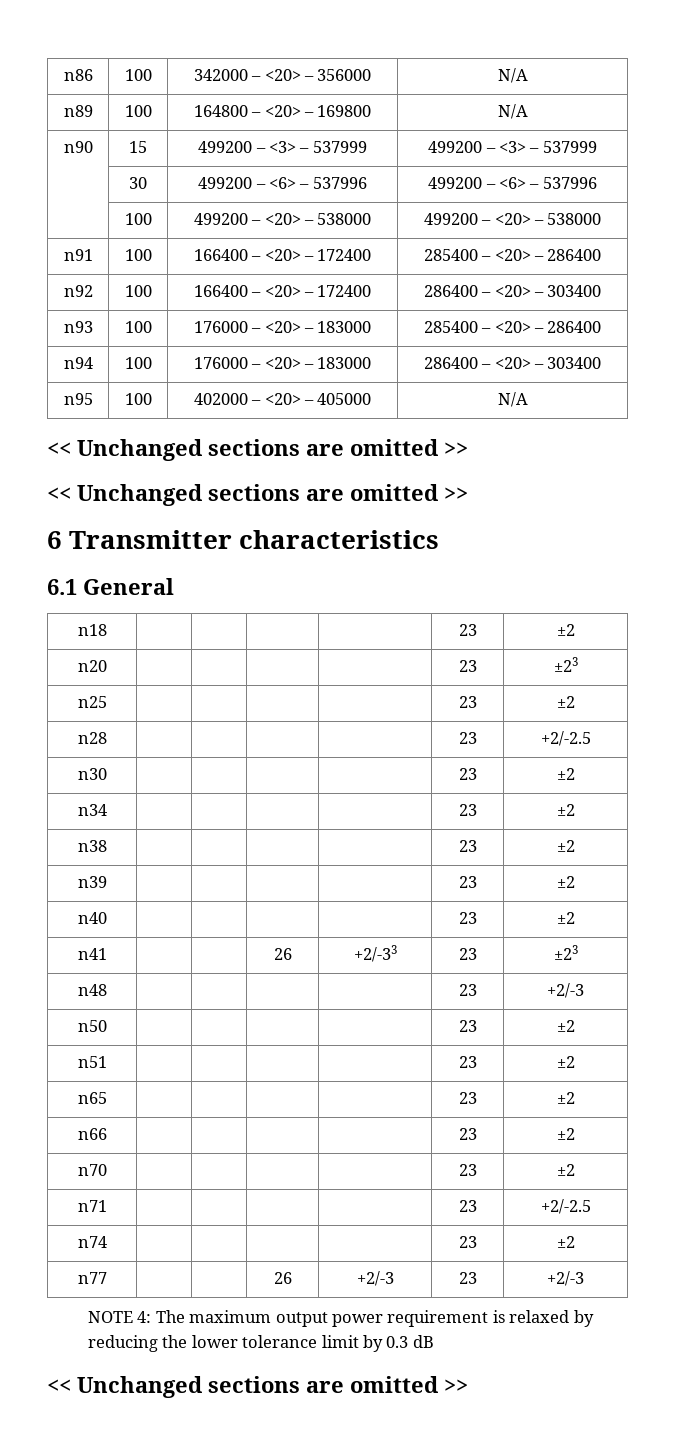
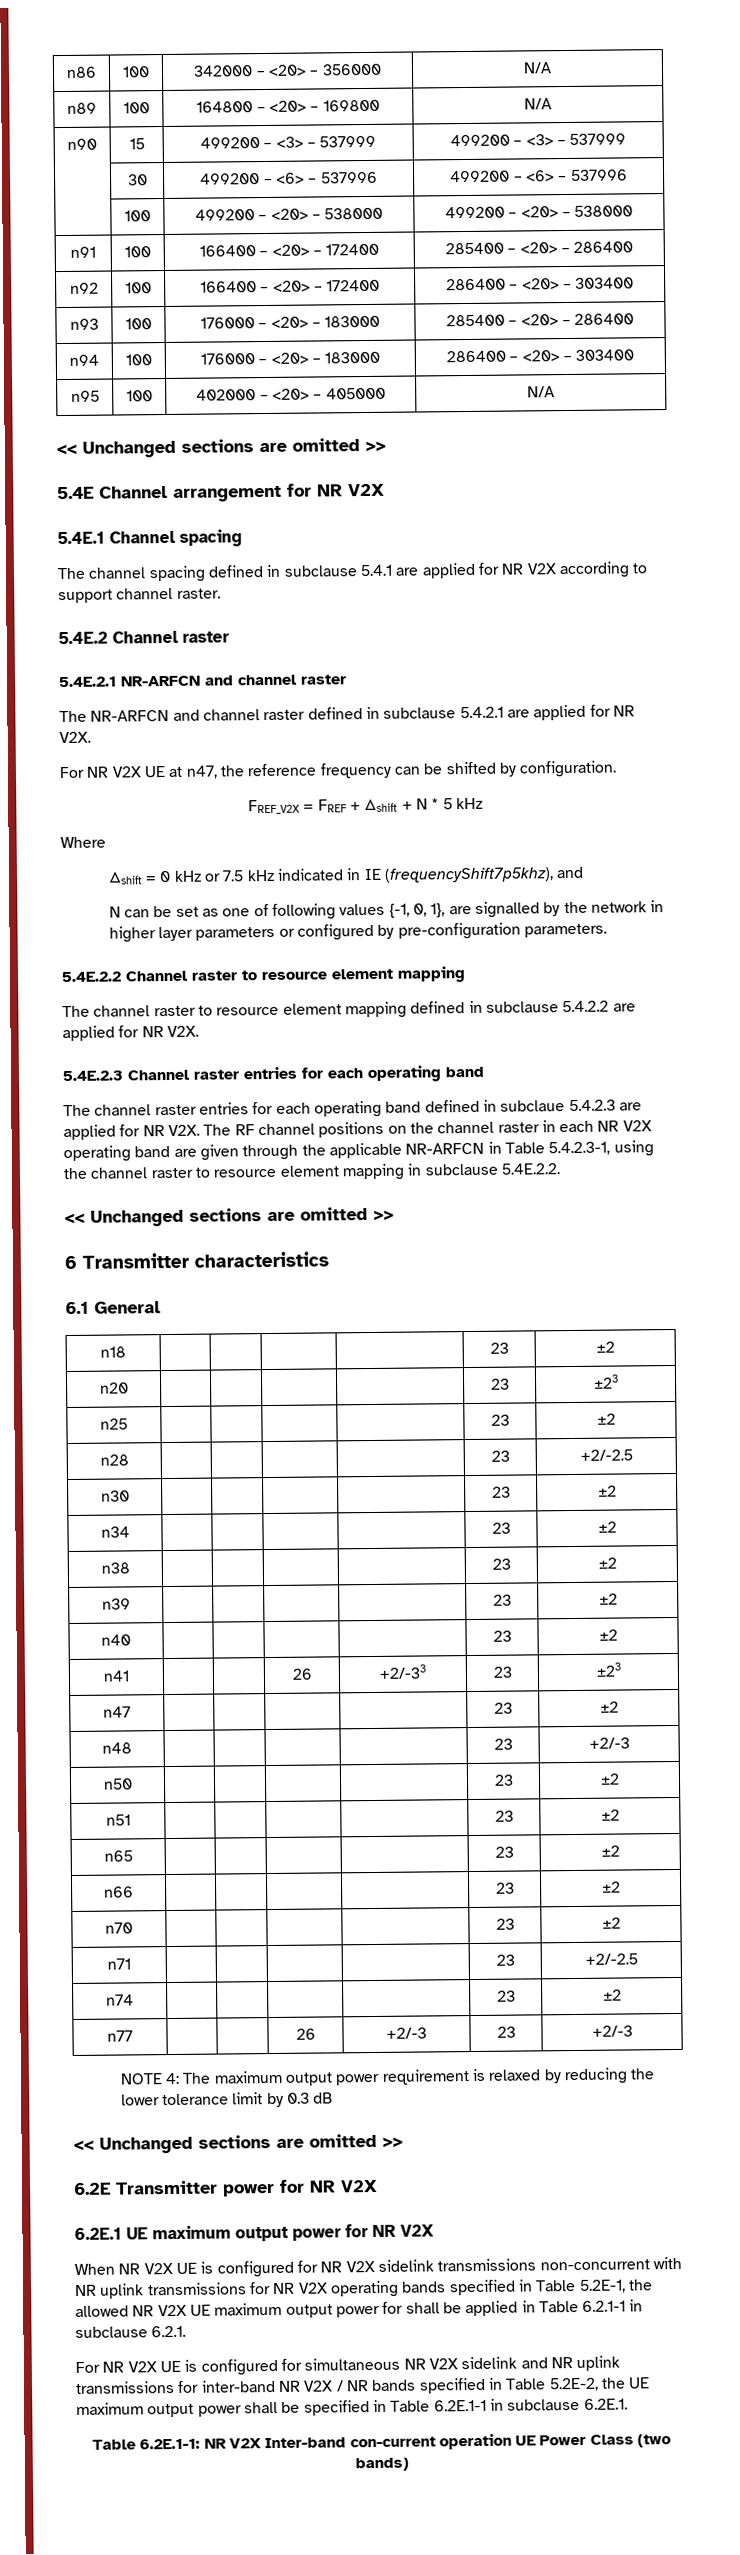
(468, 449) none -> [57,483,385,502] [57,529,242,547] [57,561,649,583] [58,587,221,604] [58,630,230,645] [59,674,347,688] [59,704,635,723] [59,731,91,744] [59,760,618,779] [248,797,483,815] [60,836,106,849] [107,866,585,885] [108,900,665,920] [108,922,608,943] [61,966,466,983] [62,1000,636,1019] [62,1025,199,1042] [62,1065,485,1083] [63,1099,642,1118] [63,1120,652,1141] [63,1140,654,1163] [63,1163,560,1181] // 5.4E Channel arrangement for NR V2X // 5.4E.1 Channel spacing // The channel spacing defined in subclause 5.4.1 are applied for NR V2X according to support channel raster. // 5.4E.2 Channel raster // 5.4E.2.1 NR-ARFCN and channel raster // The NR-ARFCN and channel raster defined in subclause 5.4.2.1 are applied for NR V2X. // For NR V2X UE at n47, the reference frequency can be shifted by configuration. // FREF_V2X = FREF + Δshift + N * 5 kHz // Where // Δshift = 0 kHz or 7.5 kHz indicated in IE (frequencyShift7p5khz), and // N can be set as one of following values {-1, 0, 1}, are signalled by the network in higher layer parameters or configured by pre-configuration parameters. // 5.4E.2.2 Channel raster to resource element mapping // The channel raster to resource element mapping defined in subclause 5.4.2.2 are applied for NR V2X. // 5.4E.2.3 Channel raster entries for each operating band // The channel raster entries for each operating band defined in subclaue 5.4.2.3 are applied for NR V2X. The RF channel positions on the channel raster in each NR V2X operating band are given through the applicable NR-ARFCN in Table 5.4.2.3-1, using the channel raster to resource element mapping in subclause 5.4E.2.2.
(578, 952) none -> [103,1706,131,1718] [493,1702,513,1714] [599,1701,619,1713] // n47 | | | | | 23 | ±2
(468, 1386) none -> [73,2179,378,2197] [74,2224,434,2242] [74,2256,682,2278] [75,2279,653,2299] [75,2299,644,2318] [75,2325,187,2338] [75,2355,621,2376] [75,2377,651,2394] [76,2398,628,2418] [91,2433,672,2450] [354,2457,409,2472] // 6.2E Transmitter power for NR V2X // 6.2E.1 UE maximum output power for NR V2X // When NR V2X UE is configured for NR V2X sidelink transmissions non-concurrent with NR uplink transmissions for NR V2X operating bands specified in Table 5.2E-1, the allowed NR V2X UE maximum output power for shall be applied in Table 6.2.1-1 in subclause 6.2.1. // For NR V2X UE is configured for simultaneous NR V2X sidelink and NR uplink transmissions for inter-band NR V2X / NR bands specified in Table 5.2E-2, the UE maximum output power shall be specified in Table 6.2E.1-1 in subclause 6.2E.1. // Table 6.2E.1-1: NR V2X Inter-band con-current operation UE Power Class (two bands)

